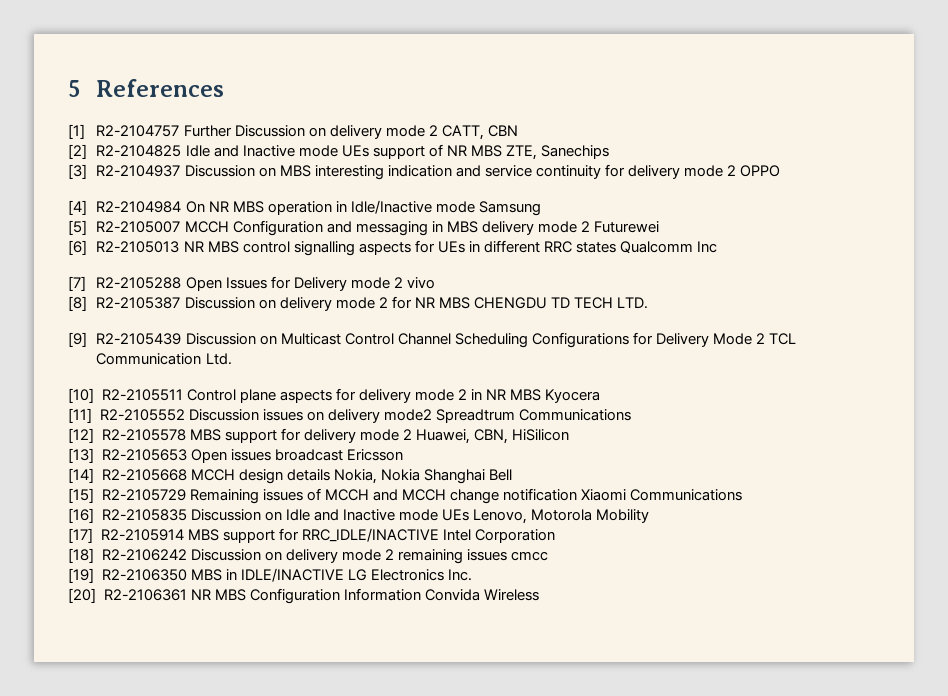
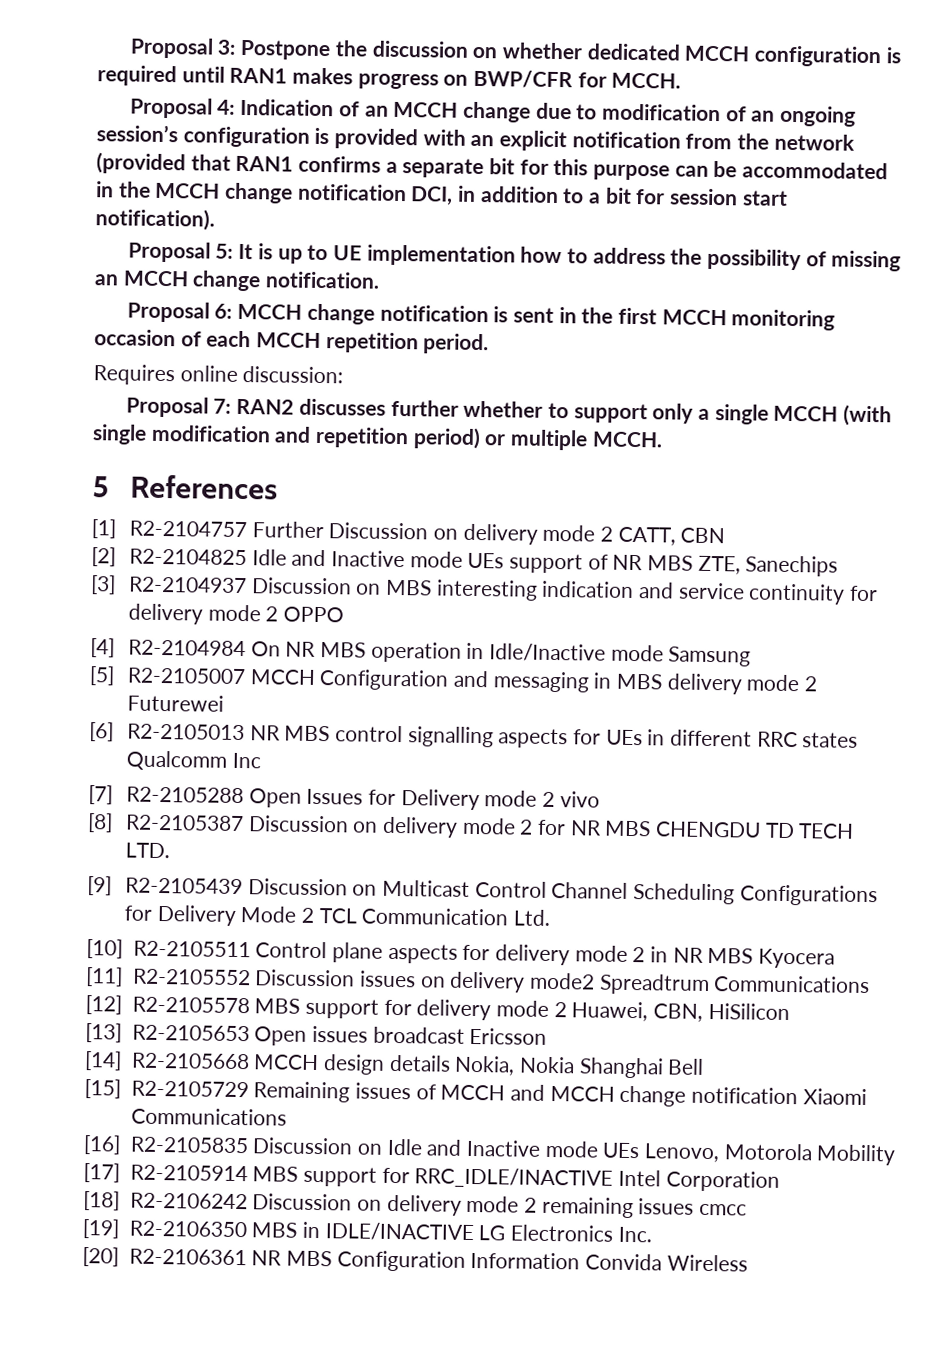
(68, 88) none -> [129,37,901,68] [97,65,682,90] [129,97,856,127] [96,124,855,152] [96,152,889,181] [96,181,788,206] [95,208,215,231] [127,241,902,272] [94,270,381,292] [126,301,836,331] [94,329,490,355] [93,364,344,386] [125,396,892,427] [92,424,663,451] Proposal 3: Postpone the discussion on whether dedicated MCCH configuration is required until RAN1 makes progress on BWP/CFR for MCCH. // Proposal 4: Indication of an MCCH change due to modification of an ongoing session’s configuration is provided with an explicit notification from the network (provided that RAN1 confirms a separate bit for this purpose can be accommodated in the MCCH change notification DCI, in addition to a bit for session start notification). // Proposal 5: It is up to UE implementation how to address the possibility of missing an MCCH change notification. // Proposal 6: MCCH change notification is sent in the first MCCH monitoring occasion of each MCCH repetition period. // Requires online discussion: // Proposal 7: RAN2 discusses further whether to support only a single MCCH (with single modification and repetition period) or multiple MCCH. //

